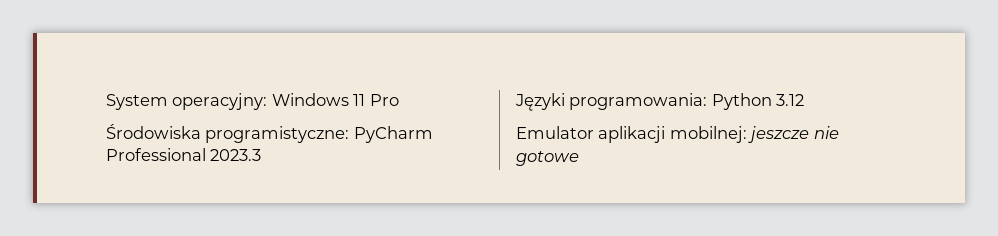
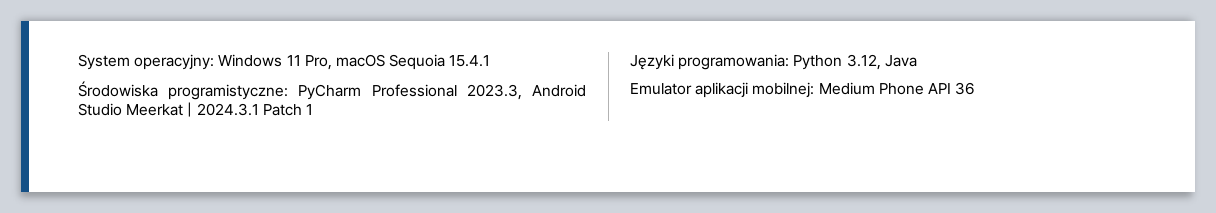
[369,94,399,106] Pro -> [304,54,491,70] Pro, macOS Sequoia 15.4.1
[210,149,262,161] 2023.3 -> [466,84,586,100] [78,102,313,117] 2023.3, Android Studio Meerkat | 2024.3.1 Patch 1
[776,94,805,106] 3.12 -> [846,54,917,70] 3.12, Java
[748,126,839,143] [516,151,579,166] jeszcze nie gotowe -> [818,82,976,95] Medium Phone API 36

